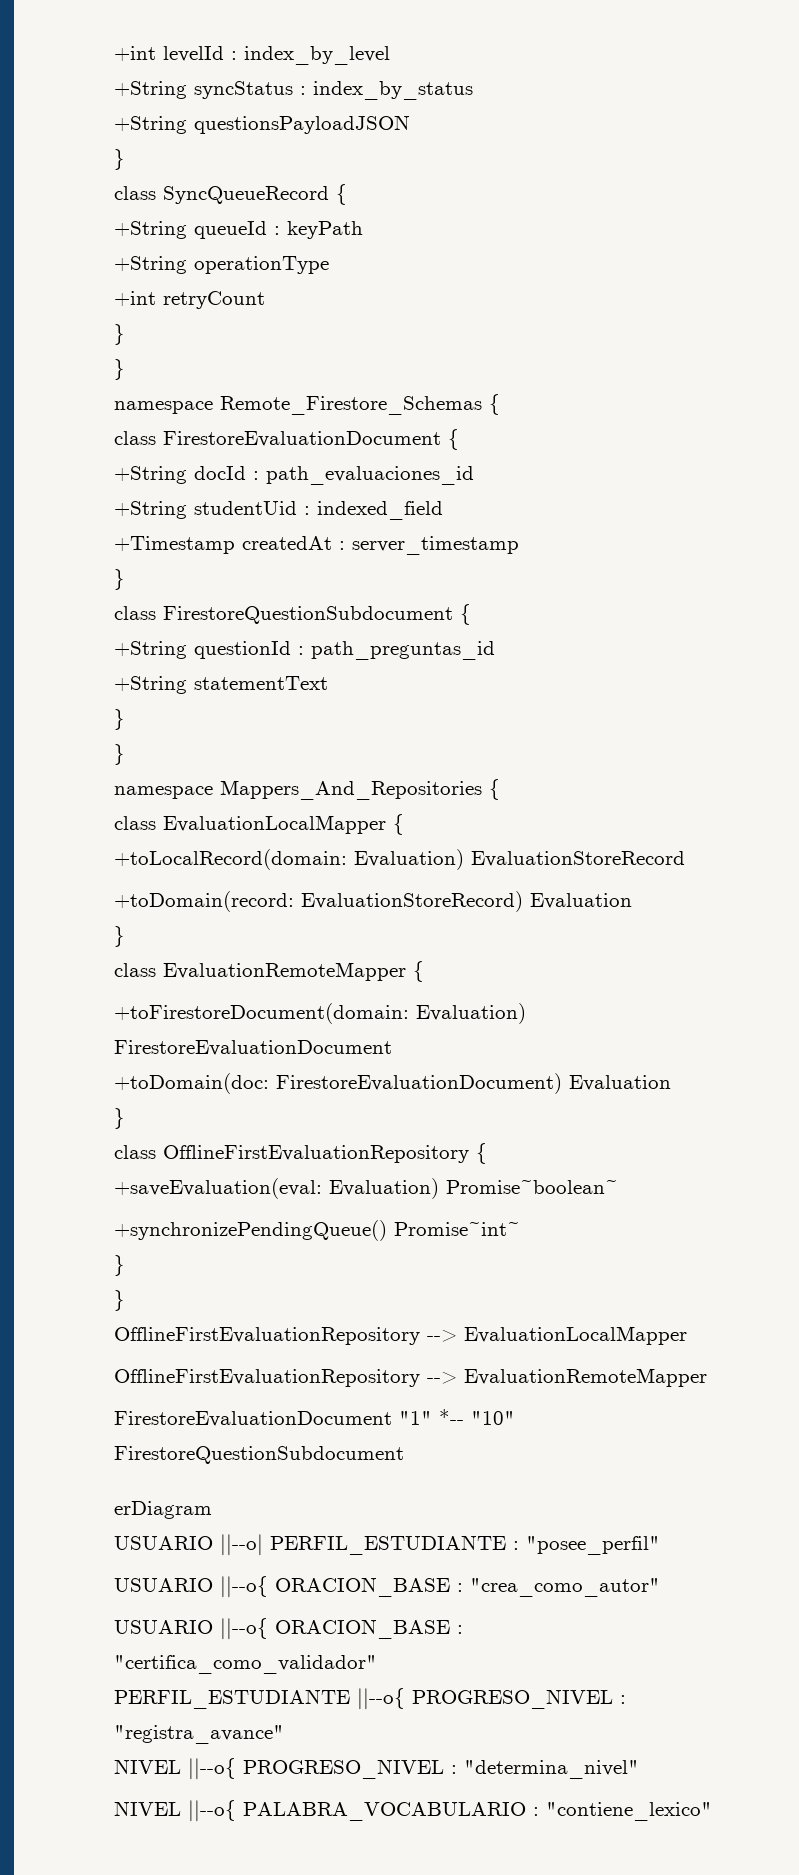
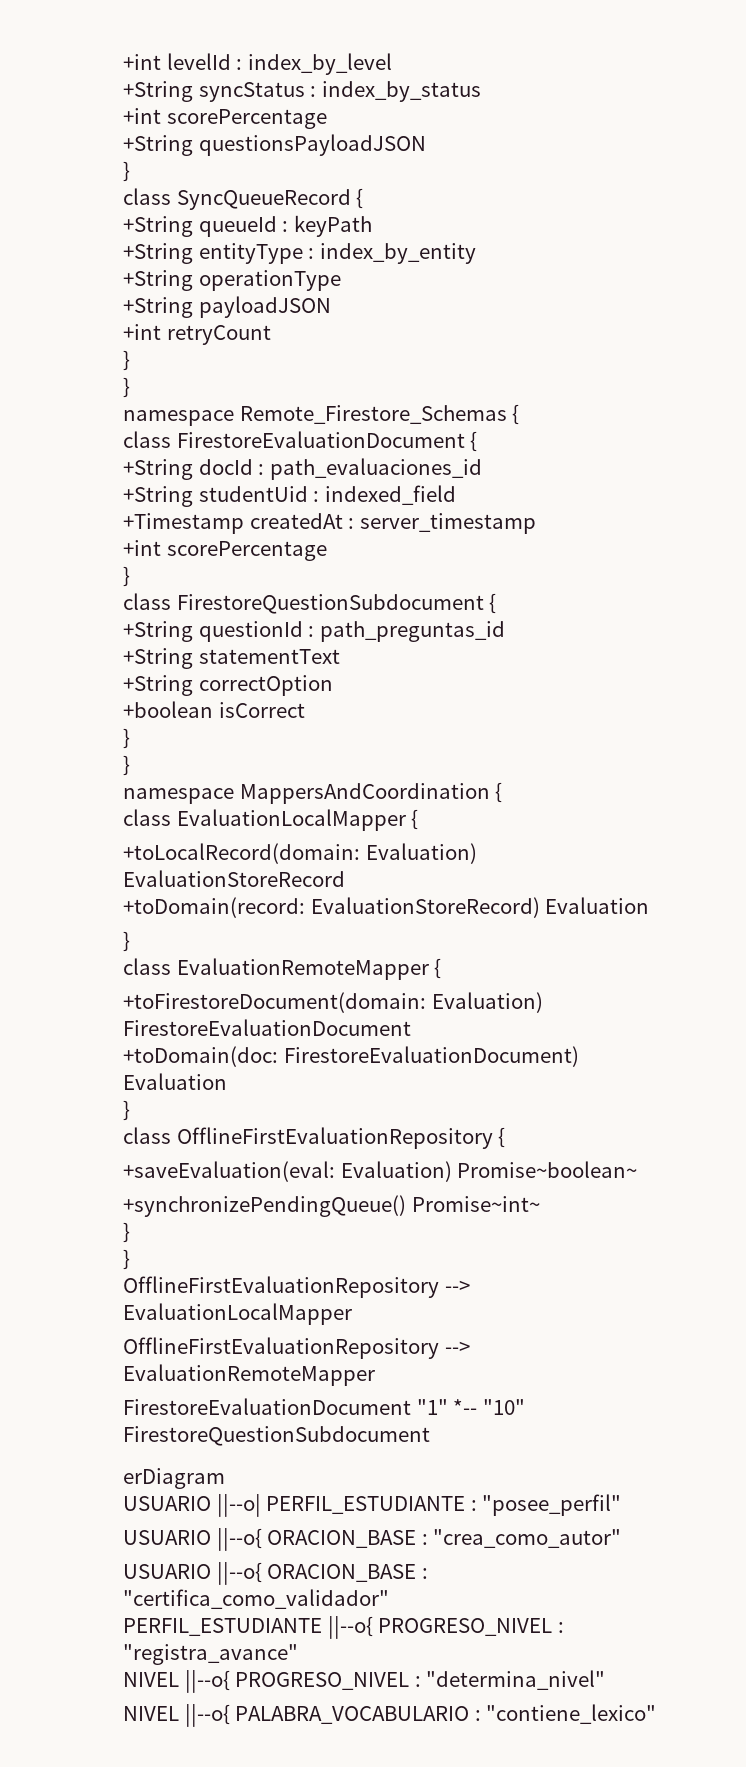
(473, 90) none -> [123,108,327,129] // +int scorePercentage
(363, 230) none -> [123,243,476,264] // +String entityType : index_by_entity
(329, 265) none -> [123,296,331,318] // +String payloadJSON
(519, 545) none -> [123,540,327,561] // +int scorePercentage
[113,709,125,730] [113,744,125,765] [113,780,482,800] // } // } // namespace Mappers_And_Repositories -> [123,675,333,696] [123,701,305,718] [123,728,131,749] [123,755,131,776] [123,783,490,804] // +String correctOption // +boolean isCorrect // } // } // namespace MappersAndCoordination

